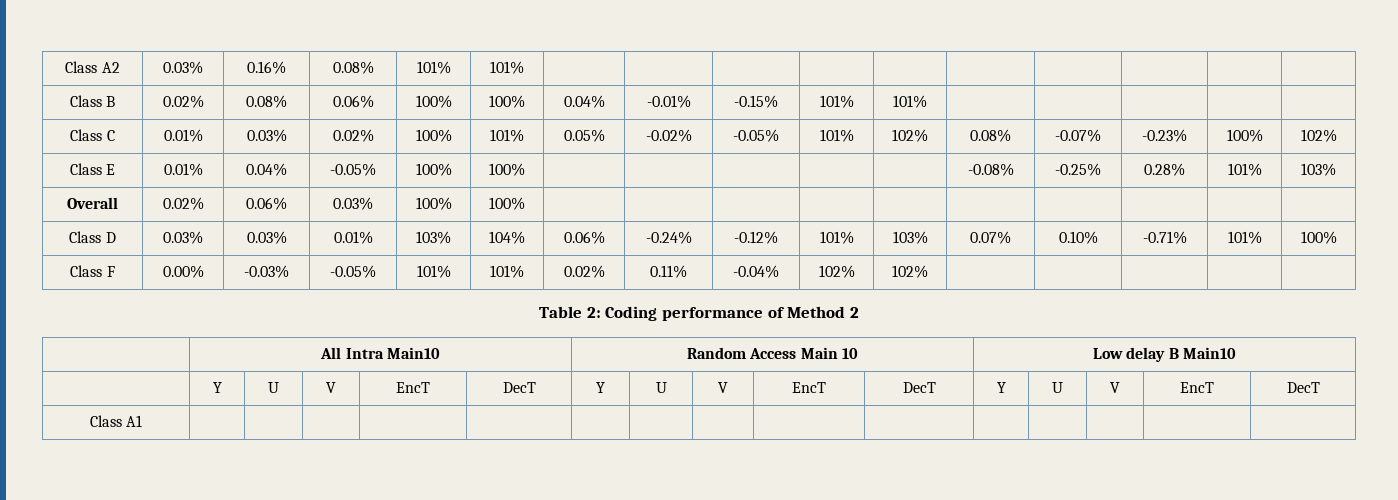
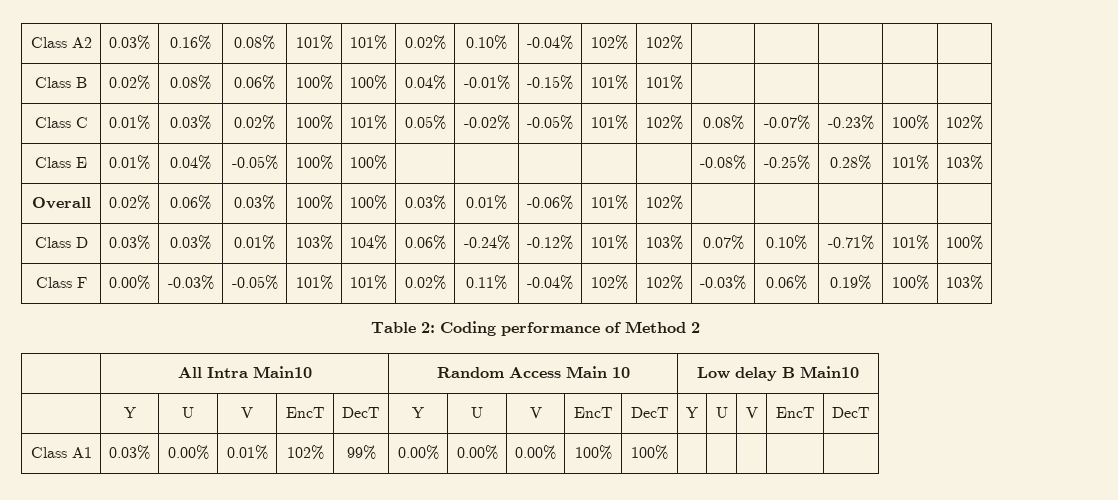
(524, 67) | | | | -> [404,35,446,50] [466,35,507,50] [527,35,573,50] [590,35,628,50] [645,35,683,50] 0.02% | 0.10% | -0.04% | 102% | 102%
(525, 203) | | | | -> [404,195,446,210] [466,195,507,210] [527,195,573,210] [590,195,628,210] [645,195,683,210] 0.03% | 0.01% | -0.06% | 101% | 102%
(928, 271) | | | | -> [700,275,746,290] [766,275,807,290] [830,275,871,290] [891,275,929,290] [946,275,983,290] -0.03% | 0.06% | 0.19% | 100% | 103%
(143, 421) | | | | | | | | | -> [109,445,150,460] [167,445,209,460] [226,445,268,460] [286,445,324,460] [346,445,376,460] [397,445,439,460] [456,445,498,460] [515,445,556,460] [574,445,612,460] [631,445,668,460] 0.03% | 0.00% | 0.01% | 102% | 99% | 0.00% | 0.00% | 0.00% | 100% | 100%

